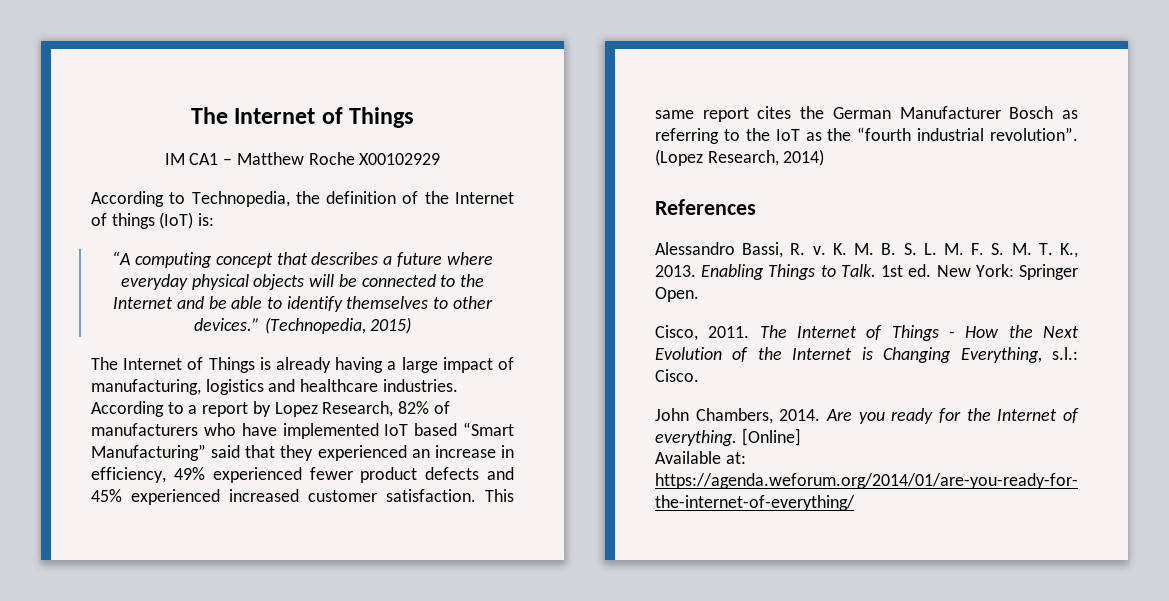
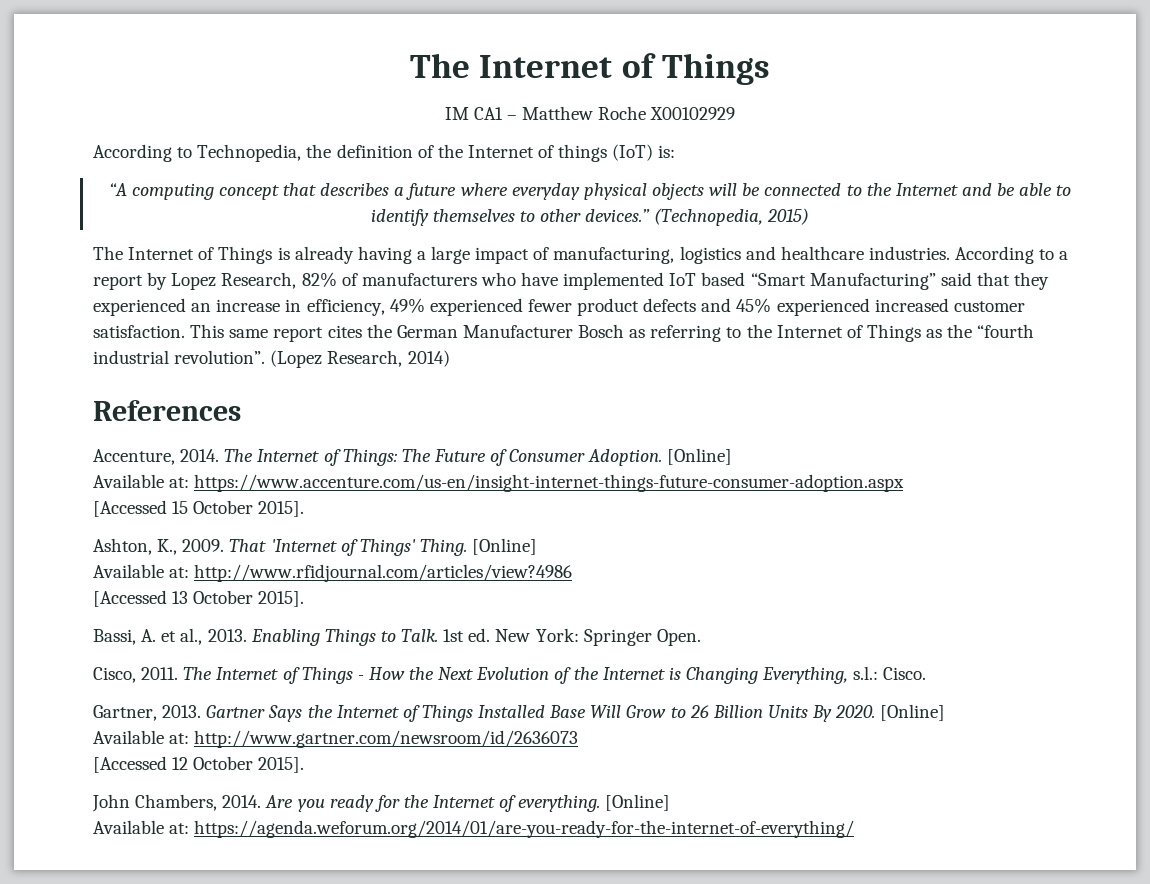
[775,129,800,141] IoT -> [776,324,921,342] Internet of Things
[655,242,1078,258] Alessandro Bassi, R. v. K. M. B. S. L. M. F. S. M. T. K., -> [93,448,733,466] [93,474,905,492] [93,500,305,517] [93,538,538,556] [93,564,573,582] [93,590,305,607] [93,628,203,645] Accenture, 2014. The Internet of Things: The Future of Consumer Adoption. [Online] // Available at: https://www.accenture.com/us-en/insight-internet-things-future-consumer-adoption.aspx // [Accessed 15 October 2015]. // Ashton, K., 2009. That 'Internet of Things' Thing. [Online] // Available at: http://www.rfidjournal.com/articles/view?4986 // [Accessed 13 October 2015]. // Bassi, A. et al.,
(699, 375) none -> [93,704,946,722] [93,730,579,748] [93,756,305,773] // Gartner, 2013. Gartner Says the Internet of Things Installed Base Will Grow to 26 Billion Units By 2020. [Online] // Available at: http://www.gartner.com/newsroom/id/2636073 // [Accessed 12 October 2015].

